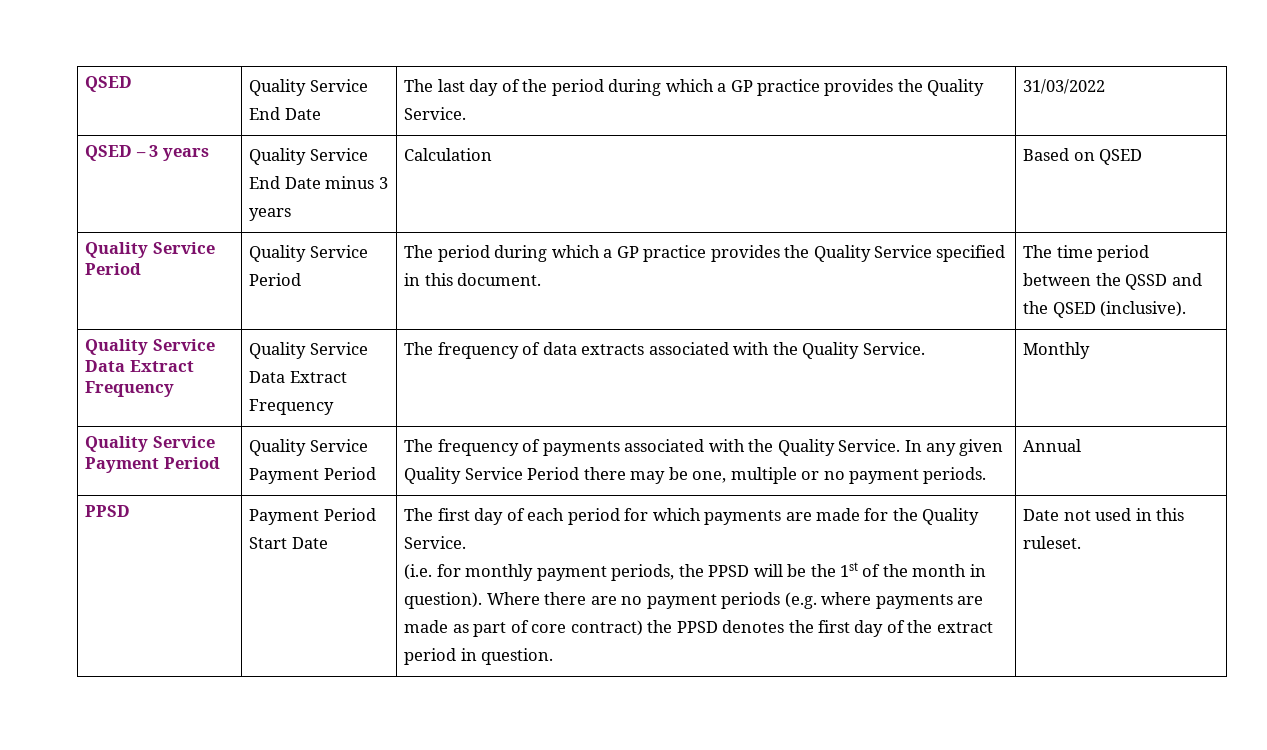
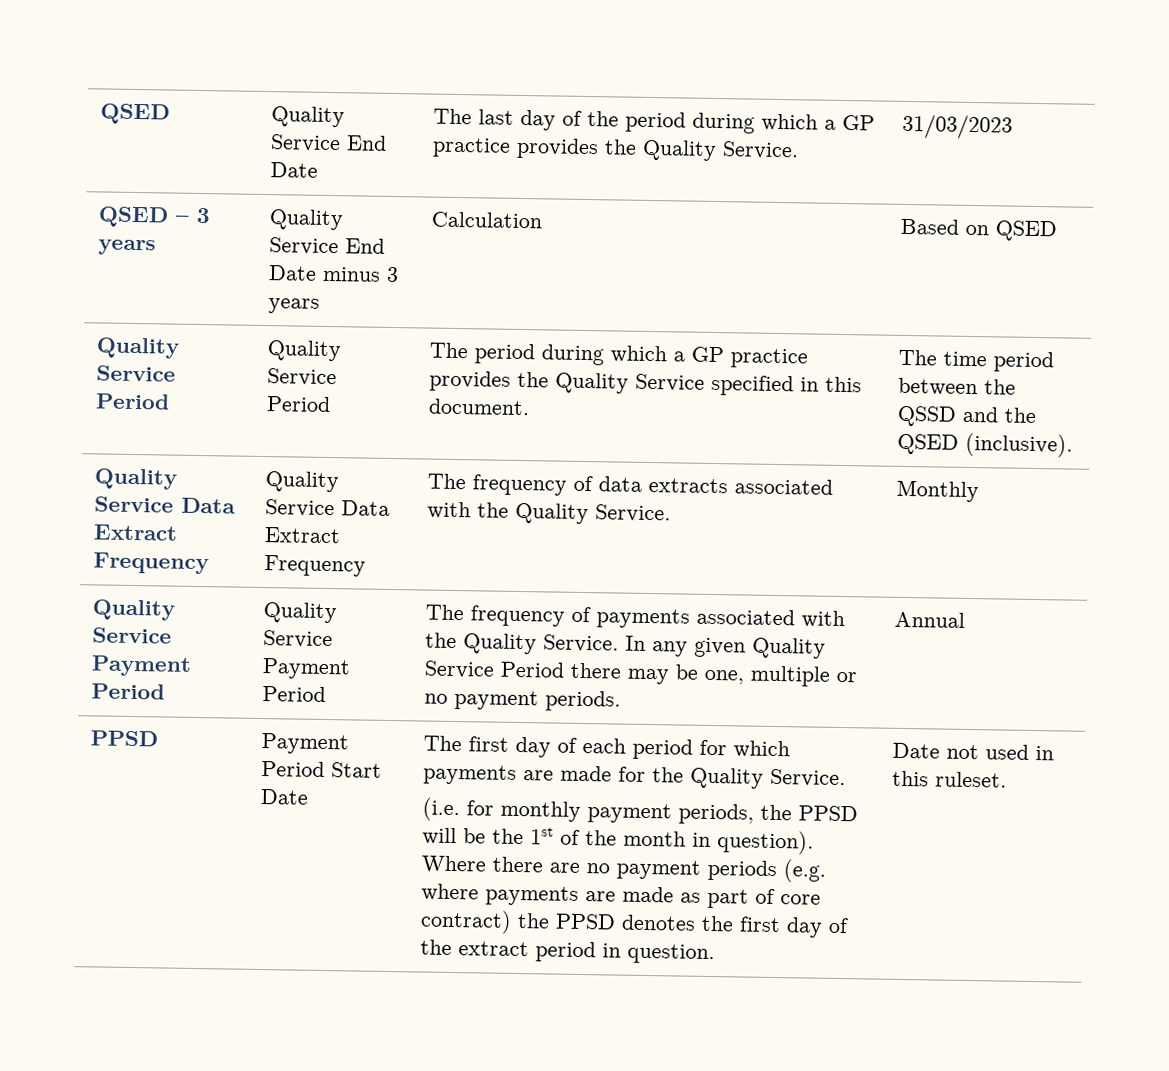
[1023,79,1106,94] 31/03/2022 -> [902,113,1014,140] 31/03/2023

